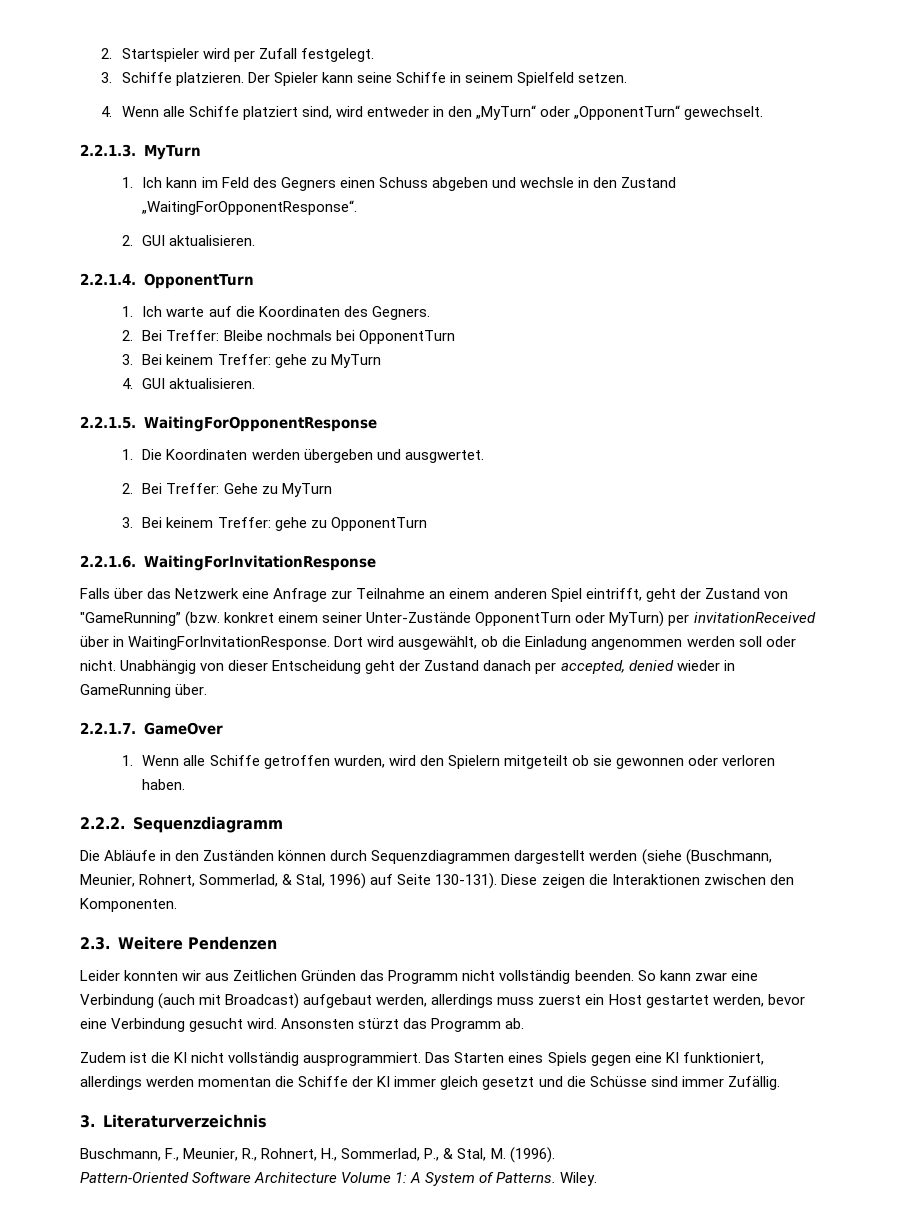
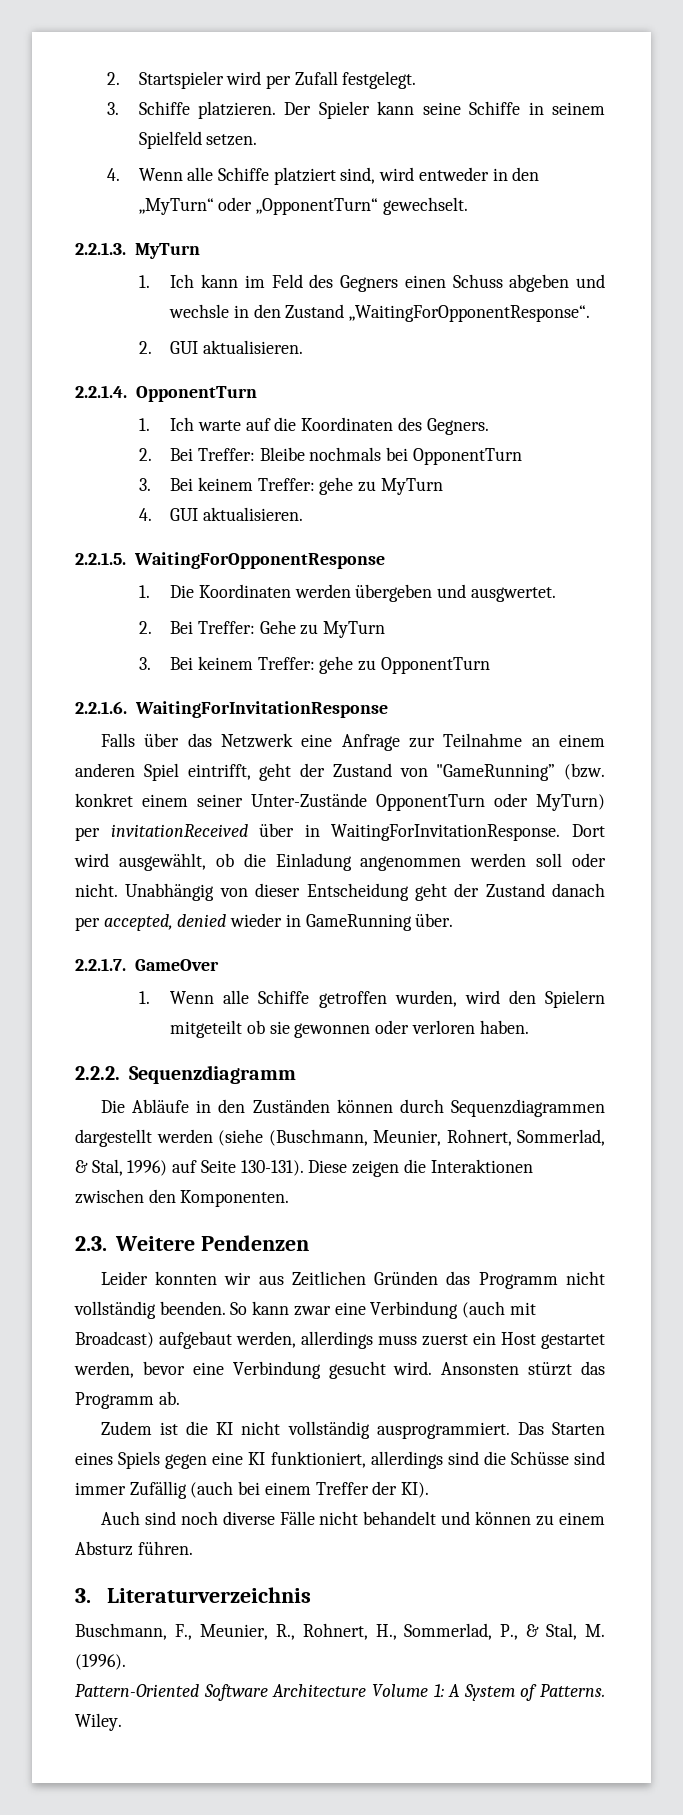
[146,1076,780,1090] werden momentan die Schiffe der KI immer gleich gesetzt und die Schüsse sind immer Zufällig. -> [447,1451,606,1465] [75,1481,430,1499] [100,1511,605,1526] [75,1541,193,1556] sind die Schüsse sind immer Zufällig (auch bei einem Treffer der KI). // Auch sind noch diverse Fälle nicht behandelt und können zu einem Absturz führen.

